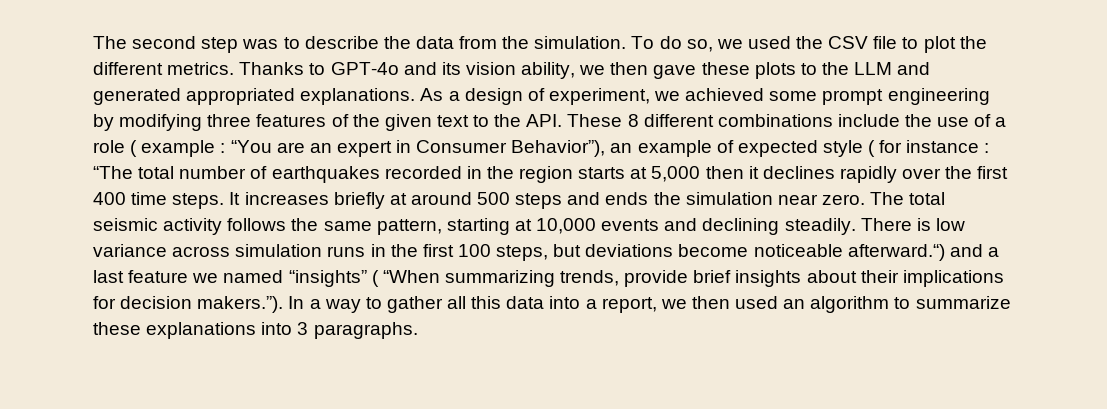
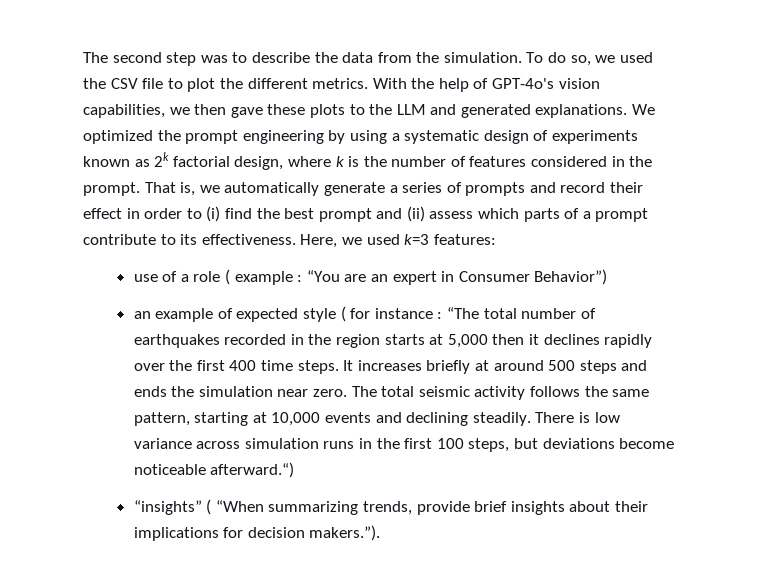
[239,62,576,79] Thanks to GPT-4o and its vision ability, -> [372,78,600,92] [83,104,165,118] With the help of GPT-4o's vision capabilities,
[186,88,990,105] [93,114,933,131] appropriated explanations. As a design of experiment, we achieved some prompt engineering by modifying three features of the given text to the API. These 8 different combinations include the -> [535,104,656,118] [83,130,638,144] [83,152,653,170] [83,182,644,196] [83,206,649,222] [83,234,496,248] explanations. We optimized the prompt engineering by using a systematic design of experiments known as 2k factorial design, where k is the number of features considered in the prompt. That is, we automatically generate a series of prompts and record their effect in order to (i) find the best prompt and (ii) assess which parts of a prompt contribute to its effectiveness. Here, we used k=3 features: //
[511,140,606,157] Behavior”), -> [534,269,608,285] Behavior”) //
[949,244,999,257] [93,270,284,283] and a last feature we named -> (295, 470) //
[288,296,1011,313] [93,322,418,339] In a way to gather all this data into a report, we then used an algorithm to summarize these explanations into 3 paragraphs. -> (381, 533) none

